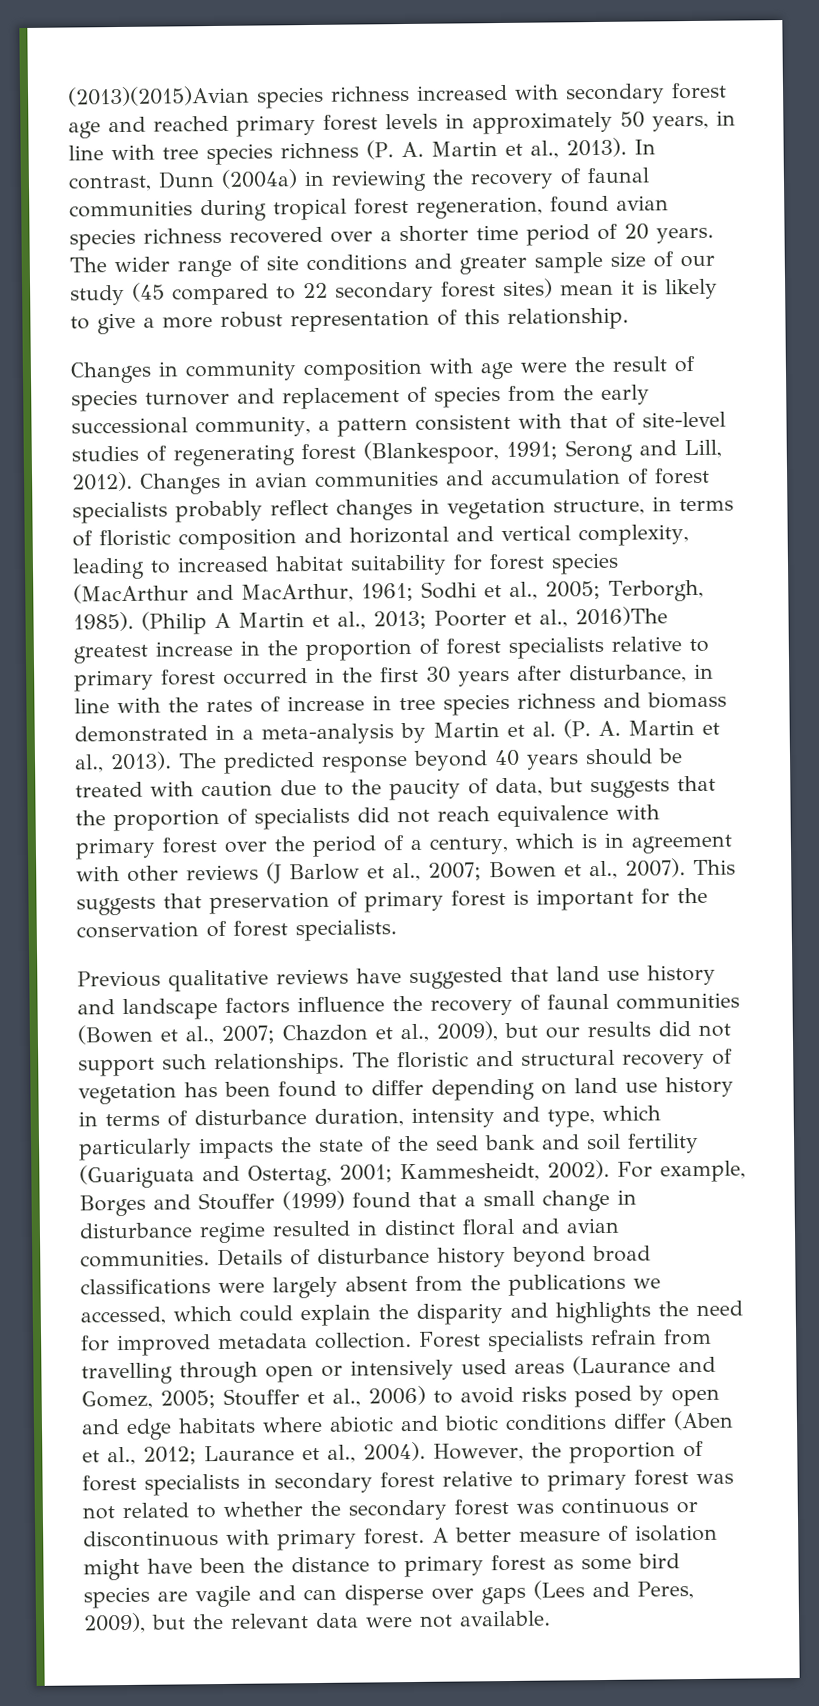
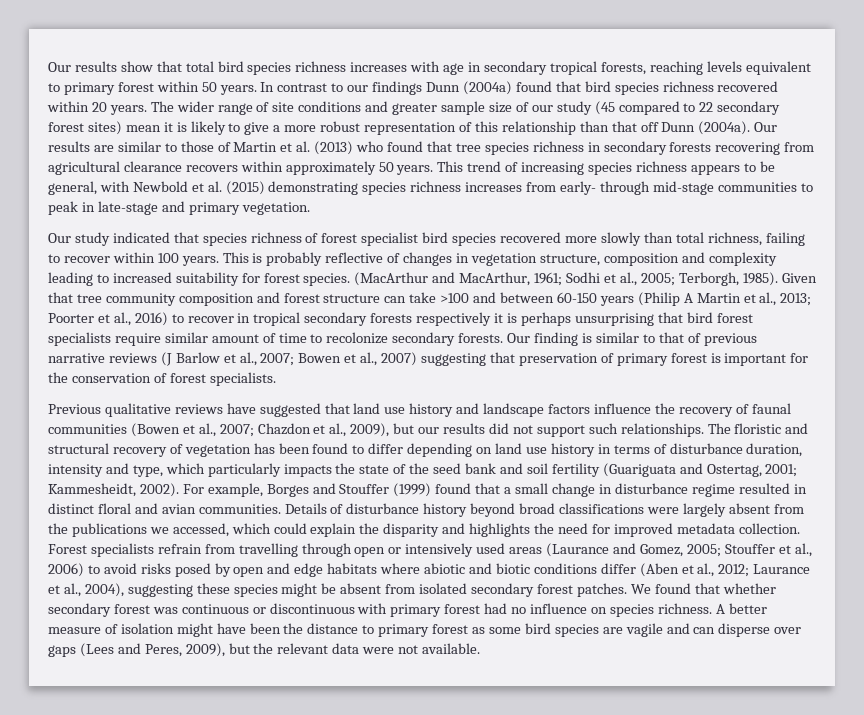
[67,82,727,109] [68,110,736,139] [68,137,656,166] [68,167,649,192] [69,195,669,222] [69,223,618,251] (2013)(2015)Avian species richness increased with secondary forest age and reached primary forest levels in approximately 50 years, in line with tree species richness (P. A. Martin et al., 2013). In contrast, Dunn (2004a) in reviewing the recovery of faunal communities during tropical forest regeneration, found avian species richness recovered over a shorter time period of -> [48,61,811,75] [48,81,779,95] [47,101,89,112] Our results show that total bird species richness increases with age in secondary tropical forests, reaching levels equivalent to primary forest within 50 years. In contrast to our findings Dunn (2004a) found that bird species richness recovered within
[507,307,629,330] [70,355,695,384] [71,384,650,412] [71,411,726,438] [71,439,722,467] [71,467,710,495] [72,496,734,524] [72,524,689,551] relationship. // Changes in community composition with age were the result of species turnover and replacement of species from the early successional community, a pattern consistent with that of site-level studies of regenerating forest (Blankespoor, 1991; Serong and Lill, 2012). Changes in avian communities and accumulation of forest specialists probably reflect changes in vegetation structure, in terms of floristic composition and horizontal and vertical complexity, -> [501,121,778,135] [48,141,815,155] [48,161,775,175] [48,181,813,195] [48,201,310,215] [48,232,805,246] [48,252,777,266] relationship than that off Dunn (2004a). Our results are similar to those of Martin et al. (2013) who found that tree species richness in secondary forests recovering from agricultural clearance recovers within approximately 50 years. This trend of increasing species richness appears to be general, with Newbold et al. (2015) demonstrating species richness increases from early- through mid-stage communities to peak in late-stage and primary vegetation. // Our study indicated that species richness of forest specialist bird species recovered more slowly than total richness, failing to recover within 100 years. This is probably reflective of changes in vegetation structure, composition and complexity
[275,555,344,572] habitat -> (172, 277) none
[551,552,619,575] species -> [303,273,351,286] species.
(134, 621) none -> [781,273,817,283] [48,292,634,306] Given that tree community composition and forest structure can take >100 and between 60-150 years
[574,606,668,627] [73,636,709,664] [74,663,714,692] [74,691,727,716] [74,719,720,745] [74,748,683,774] [75,775,716,801] [75,804,660,832] [75,832,733,860] [76,865,179,882] 2016)The greatest increase in the proportion of forest specialists relative to primary forest occurred in the first 30 years after disturbance, in line with the rates of increase in tree species richness and biomass demonstrated in a meta-analysis by Martin et al. (P. A. Martin et al., 2013). The predicted response beyond 40 years should be treated with caution due to the paucity of data, but suggests that the proportion of specialists did not reach equivalence with primary forest over the period of a century, which is in agreement with other -> [134,312,753,326] [48,332,757,346] [48,353,105,363] 2016) to recover in tropical secondary forests respectively it is perhaps unsurprising that bird forest specialists require similar amount of time to recolonize secondary forests. Our finding is similar to that of previous narrative
[625,858,737,878] [76,896,156,916] 2007). This suggests -> [381,352,487,366] 2007) suggesting
[363,1440,704,1464] [82,1469,734,1496] [82,1500,341,1520] 2004). However, the proportion of forest specialists in secondary forest relative to primary forest was not related to whether the -> [84,583,776,597] 2004), suggesting these species might be absent from isolated secondary forest patches. We found that whether
[364,1527,425,1545] forest. -> [444,603,712,617] forest had no influence on species richness.

